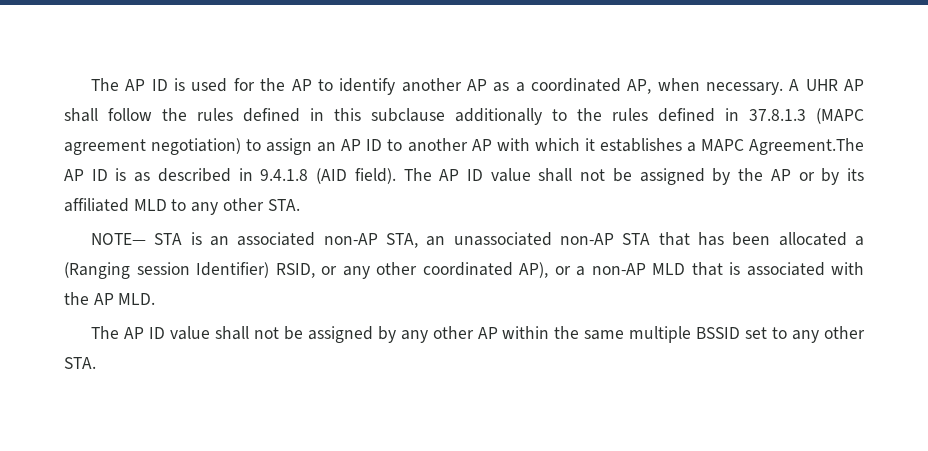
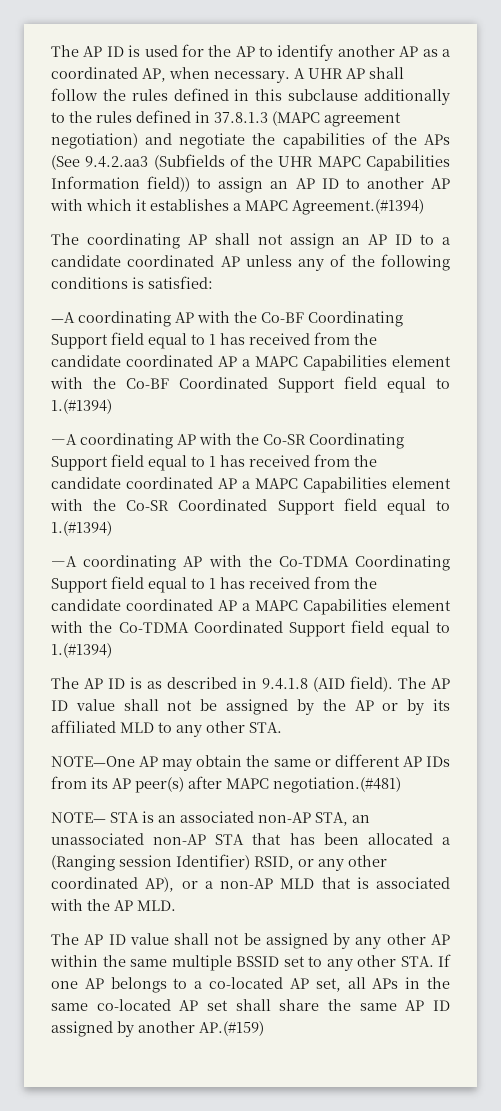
(242, 146) none -> [145,132,451,149] [51,154,450,171] [51,176,191,192] and negotiate the capabilities of the APs (See 9.4.2.aa3 (Subfields of the UHR MAPC Capabilities Information field))
[749,138,864,155] Agreement.The -> [292,199,424,215] [51,233,450,249] [51,254,450,271] [51,276,213,289] [51,311,403,327] [51,332,377,349] [51,355,451,371] [50,376,450,393] [51,399,112,414] [51,433,404,449] [51,454,377,471] [51,477,451,493] [50,498,451,515] [51,521,112,536] [51,555,450,571] [51,576,377,593] [51,599,451,615] [50,620,450,637] [51,643,112,658] [51,677,79,689] Agreement.(#1394) // The coordinating AP shall not assign an AP ID to a candidate coordinated AP unless any of the following conditions is satisfied: // —A coordinating AP with the Co-BF Coordinating Support field equal to 1 has received from the candidate coordinated AP a MAPC Capabilities element with the Co-BF Coordinated Support field equal to 1.(#1394) // ―A coordinating AP with the Co-SR Coordinating Support field equal to 1 has received from the candidate coordinated AP a MAPC Capabilities element with the Co-SR Coordinated Support field equal to 1.(#1394) // ―A coordinating AP with the Co-TDMA Coordinating Support field equal to 1 has received from the candidate coordinated AP a MAPC Capabilities element with the Co-TDMA Coordinated Support field equal to 1.(#1394) // The
(300, 205) none -> [51,754,450,771] [51,776,401,793] // NOTE—One AP may obtain the same or different AP IDs from its AP peer(s) after MAPC negotiation.(#481)
(96, 363) none -> [438,954,451,967] [51,977,450,993] [51,999,451,1011] [51,1021,264,1037] If one AP belongs to a co-located AP set, all APs in the same co-located AP set shall share the same AP ID assigned by another AP.(#159)

